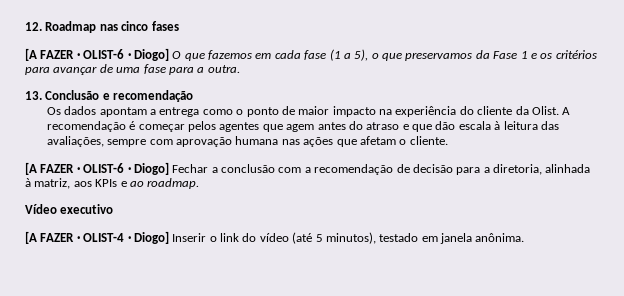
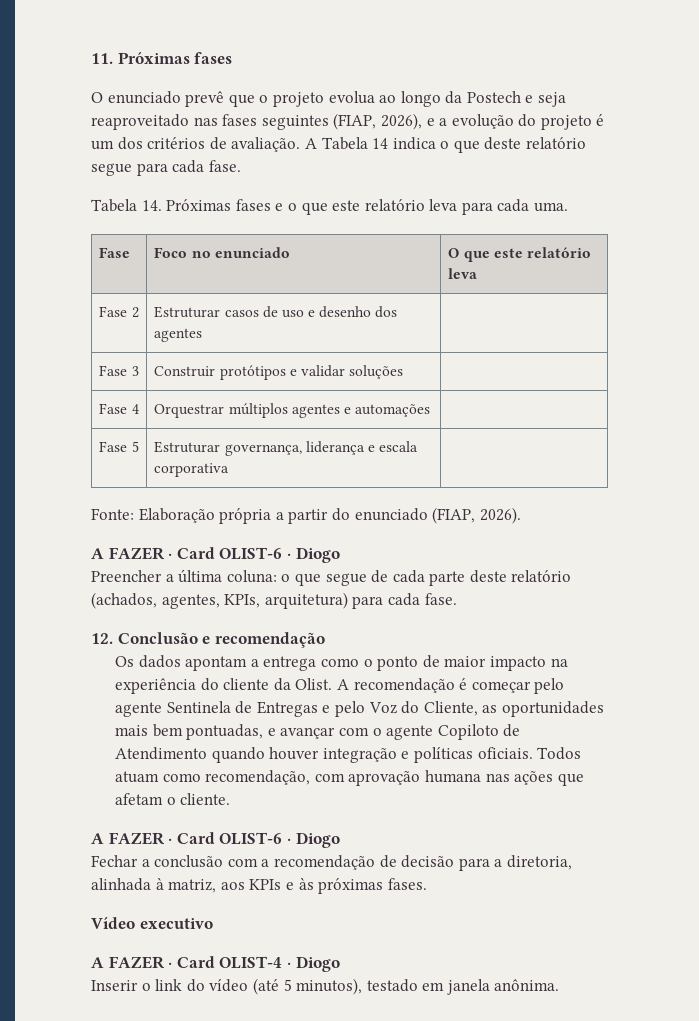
[25,21,179,33] [25,48,597,61] [25,64,240,75] [25,91,42,100] 12. Roadmap nas cinco fases // [A FAZER · OLIST-6 · Diogo] O que fazemos em cada fase (1 a 5), o que preservamos da Fase 1 e os critérios para avançar de uma fase para a outra. // 13. -> [91,52,233,64] [91,91,567,107] [91,113,605,130] [91,137,587,153] [91,160,241,176] [91,199,569,215] [99,247,131,258] [154,247,290,258] [448,247,591,262] [448,268,478,279] [99,306,139,318] [154,306,398,318] [154,328,203,342] [99,365,139,376] [154,365,404,380] [99,403,139,414] [154,403,431,418] [99,441,139,452] [154,441,419,456] [154,463,230,477] [91,507,521,524] [91,547,340,563] [91,569,572,586] [91,592,457,609] [91,633,113,644] 11. Próximas fases // O enunciado prevê que o projeto evolua ao longo da Postech e seja reaproveitado nas fases seguintes (FIAP, 2026), e a evolução do projeto é um dos critérios de avaliação. A Tabela 14 indica o que deste relatório segue para cada fase. // Tabela 14. Próximas fases e o que este relatório leva para cada uma. // Fase | Foco no enunciado | O que este relatório leva // Fase 2 | Estruturar casos de uso e desenho dos agentes | // Fase 3 | Construir protótipos e validar soluções | // Fase 4 | Orquestrar múltiplos agentes e automações | // Fase 5 | Estruturar governança, liderança e escala corporativa | // Fonte: Elaboração própria a partir do enunciado (FIAP, 2026). // A FAZER · Card OLIST-6 · Diogo // Preencher a última coluna: o que segue de cada parte deste relatório (achados, agentes, KPIs, arquitetura) para cada fase. // 12.
[188,121,559,132] [46,136,147,147] pelos agentes que agem antes do atraso e que dão escala à leitura das avaliações, sempre -> [534,678,565,694] [115,701,605,717] [115,724,521,740] [115,747,582,763] [115,770,311,785] pelo agente Sentinela de Entregas e pelo Voz do Cliente, as oportunidades mais bem pontuadas, e avançar com o agente Copiloto de Atendimento quando houver integração e políticas oficiais. Todos atuam como recomendação,
[25,162,169,175] [A FAZER · OLIST-6 · Diogo] -> [91,832,340,848] A FAZER · Card OLIST-6 · Diogo //
[129,178,200,189] ao roadmap. -> [298,878,427,894] às próximas fases.
[25,231,80,244] [A FAZER · -> [91,956,215,969] A FAZER · Card
[133,231,169,244] Diogo] -> [295,956,340,972] Diogo //

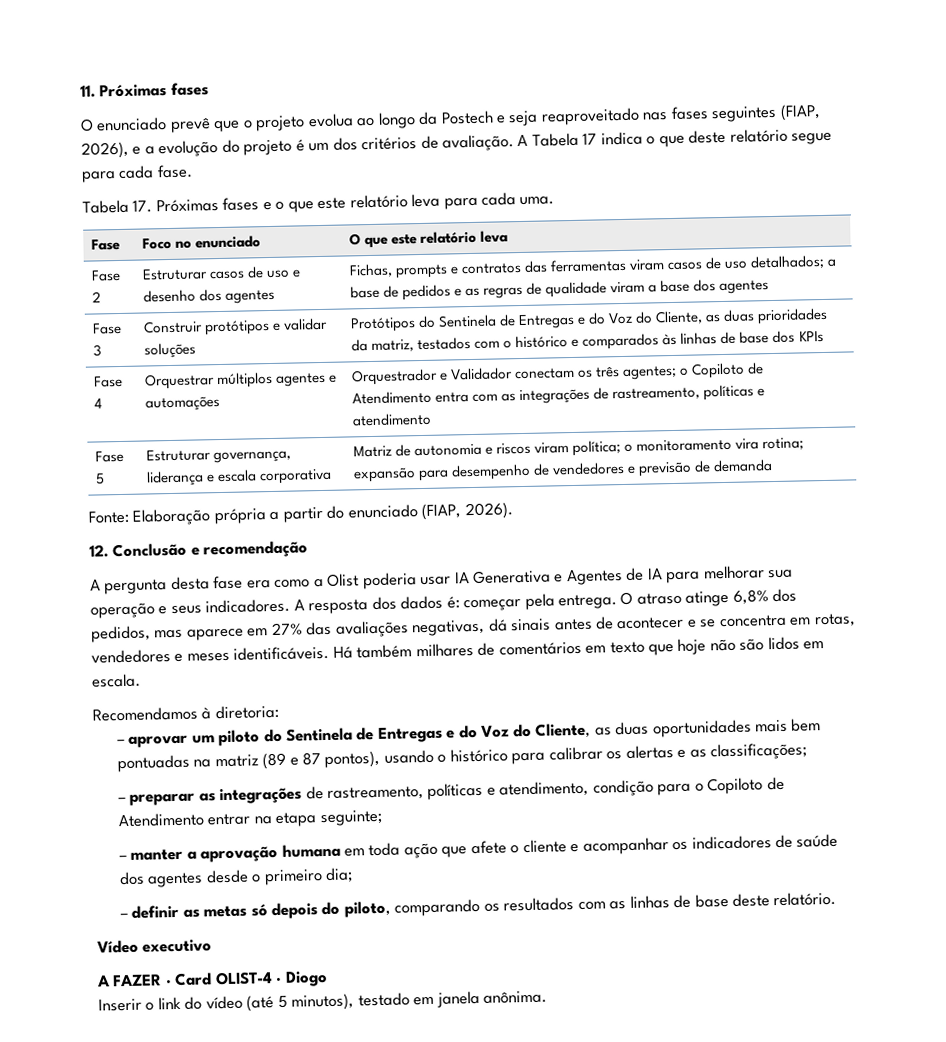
[372,138,389,149] 14 -> [582,133,598,145] 17
[141,200,162,211] 14. -> [132,200,153,213] 17.
(203, 335) none -> [348,254,838,279] [349,279,770,301] Fichas, prompts e contratos das ferramentas viram casos de uso detalhados; a base de pedidos e as regras de qualidade viram a base dos agentes
(404, 372) none -> [349,307,829,333] [350,330,824,353] Protótipos do Sentinela de Entregas e do Voz do Cliente, as duas prioridades da matriz, testados com o histórico e comparados às linhas de base dos KPIs
(431, 410) none -> [350,362,765,386] [351,384,766,405] [351,412,432,427] Orquestrador e Validador conectam os três agentes; o Copiloto de Atendimento entra com as integrações de rastreamento, políticas e atendimento
(230, 470) none -> [352,437,805,458] [352,459,774,483] Matriz de autonomia e riscos viram política; o monitoramento vira rotina; expansão para desempenho de vendedores e previsão de demanda
[91,547,340,563] [91,569,572,586] [91,592,457,609] [91,632,325,648] [115,655,568,671] [115,678,565,694] [115,701,498,717] A FAZER · Card OLIST-6 · Diogo // Preencher a última coluna: o que segue de cada parte deste relatório (achados, agentes, KPIs, arquitetura) para cada fase. // 12. Conclusão e recomendação // Os dados apontam a entrega como o ponto de maior impacto na experiência do cliente da Olist. A recomendação é começar pelo agente Sentinela de Entregas e pelo Voz do Cliente, as -> [89,540,309,559] [90,565,794,595] [90,588,798,619] [91,613,856,643] [91,636,825,664] [91,673,141,688] [92,704,279,722] [116,721,650,748] 12. Conclusão e recomendação // A pergunta desta fase era como a Olist poderia usar IA Generativa e Agentes de IA para melhorar sua operação e seus indicadores. A resposta dos dados é: começar pela entrega. O atraso atinge 6,8% dos pedidos, mas aparece em 27% das avaliações negativas, dá sinais antes de acontecer e se concentra em rotas, vendedores e meses identificáveis. Há também milhares de comentários em texto que hoje não são lidos em escala. // Recomendamos à diretoria: // – aprovar um piloto do Sentinela de Entregas e do Voz do Cliente, as duas
[186,724,521,740] [115,747,582,763] [115,770,584,786] [115,793,231,805] [91,832,340,848] [91,855,572,871] [91,878,427,894] pontuadas, e avançar com o agente Copiloto de Atendimento quando houver integração e políticas oficiais. Todos atuam como recomendação, com aprovação humana nas ações que afetam o cliente. // A FAZER · Card OLIST-6 · Diogo // Fechar a conclusão com a recomendação de decisão para a diretoria, alinhada à matriz, aos KPIs e às próximas fases. -> [116,742,807,773] [117,776,785,806] [117,809,383,828] [118,833,839,863] [118,867,353,888] [119,891,837,920] pontuadas na matriz (89 e 87 pontos), usando o histórico para calibrar os alertas e as classificações; // – preparar as integrações de rastreamento, políticas e atendimento, condição para o Copiloto de Atendimento entrar na etapa seguinte; // – manter a aprovação humana em toda ação que afete o cliente e acompanhar os indicadores de saúde dos agentes desde o primeiro dia; // – definir as metas só depois do piloto, comparando os resultados com as linhas de base deste relatório.

